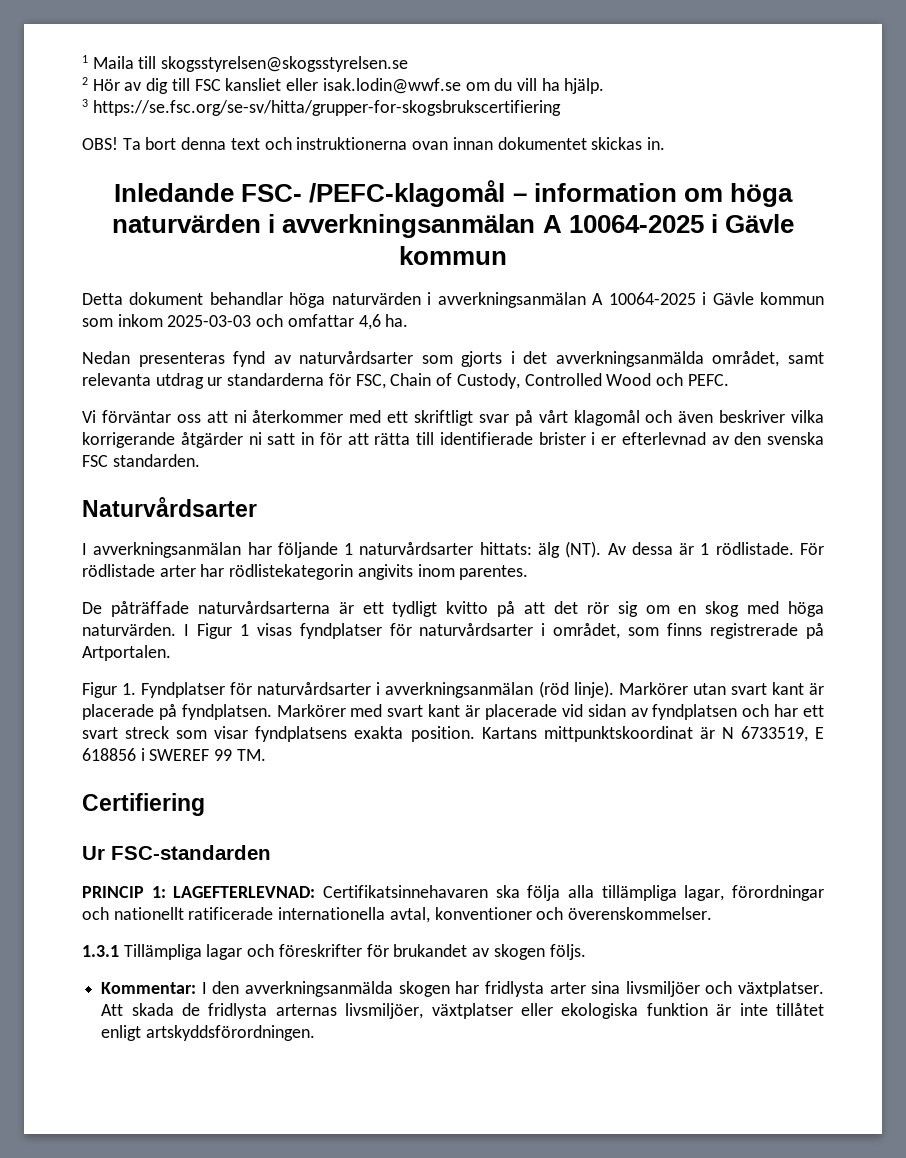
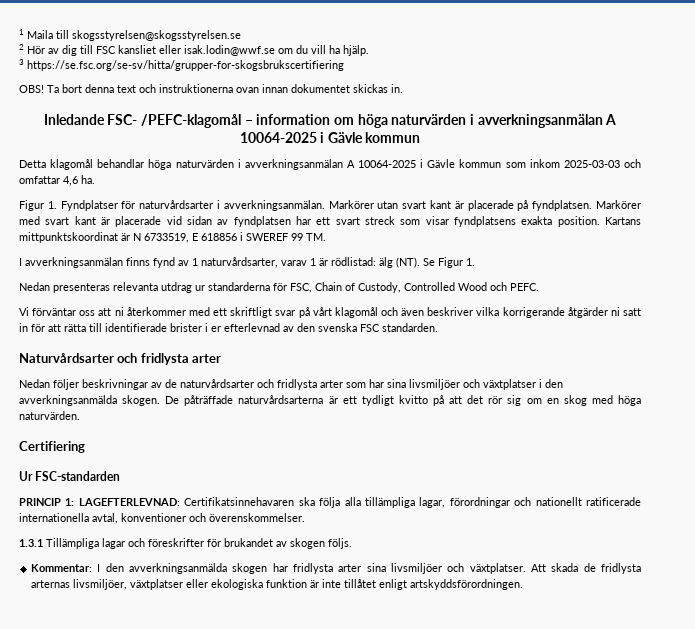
[129,292,204,305] dokument -> [50,159,94,170] klagomål
[82,351,824,367] Nedan presenteras fynd av naturvårdsarter som gjorts i det avverkningsanmälda området, samt -> [19,200,641,211] [19,216,641,227] [19,232,326,243] [19,257,475,268] [19,282,110,293] Figur 1. Fyndplatser för naturvårdsarter i avverkningsanmälan. Markörer utan svart kant är placerade på fyndplatsen. Markörer med svart kant är placerade vid sidan av fyndplatsen har ett svart streck som visar fyndplatsens exakta position. Kartans mittpunktskoordinat är N 6733519, E 618856 i SWEREF 99 TM. // I avverkningsanmälan finns fynd av 1 naturvårdsarter, varav 1 är rödlistad: älg (NT). Se Figur 1. // Nedan presenteras
[82,541,825,558] [82,564,529,580] // I avverkningsanmälan har följande 1 naturvårdsarter hittats: älg (NT). Av dessa är 1 rödlistade. För rödlistade arter har rödlistekategorin angivits inom parentes. // -> [117,353,222,365] [19,379,563,390] [19,395,161,406] och fridlysta arter // Nedan följer beskrivningar av de naturvårdsarter och fridlysta arter som har sina livsmiljöer och växtplatser i den avverkningsanmälda skogen.
[183,623,824,639] [82,645,171,661] [82,681,825,698] [82,704,825,720] [82,726,825,742] [82,748,266,761] I Figur 1 visas fyndplatser för naturvårdsarter i området, som finns registrerade på Artportalen. // Figur 1. Fyndplatser för naturvårdsarter i avverkningsanmälan (röd linje). Markörer utan svart kant är placerade på fyndplatsen. Markörer med svart kant är placerade vid sidan av fyndplatsen och har ett svart streck som visar fyndplatsens exakta position. Kartans mittpunktskoordinat är N 6733519, E 618856 i SWEREF 99 TM. -> (80, 415) none

